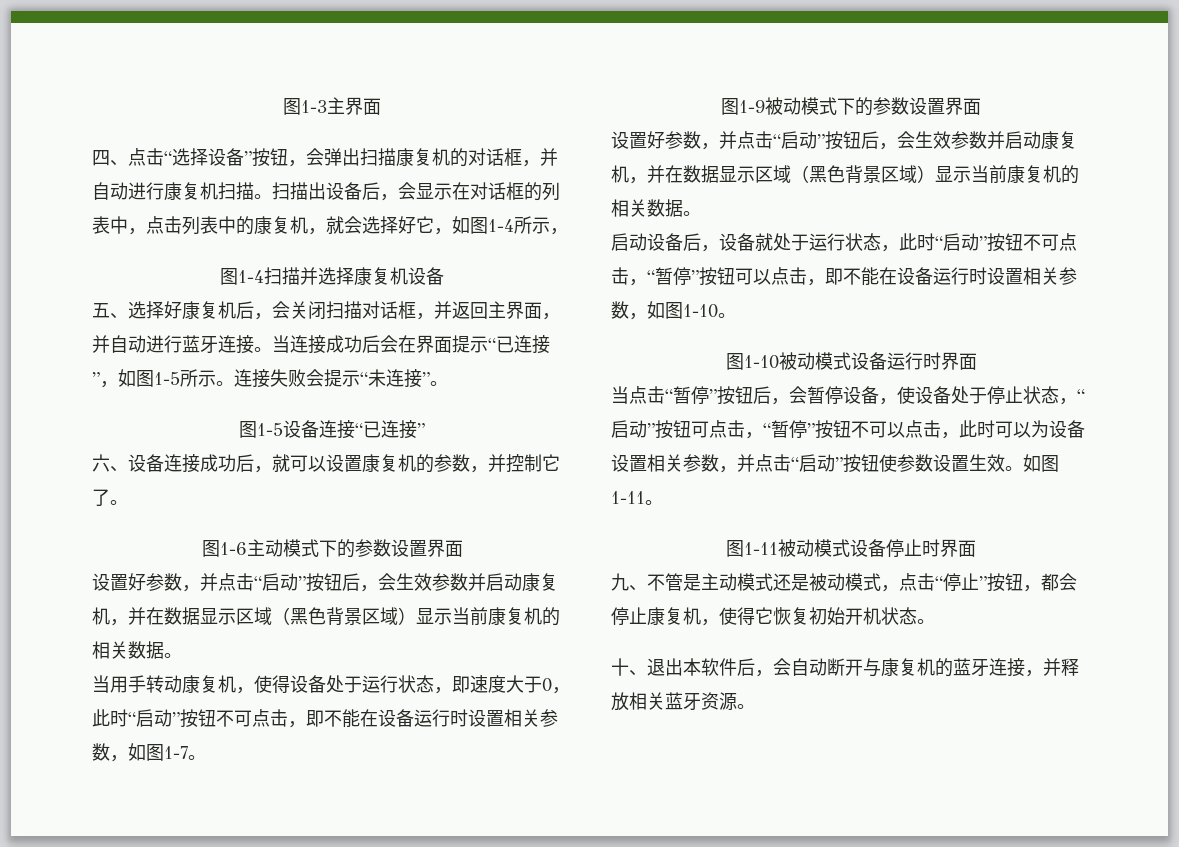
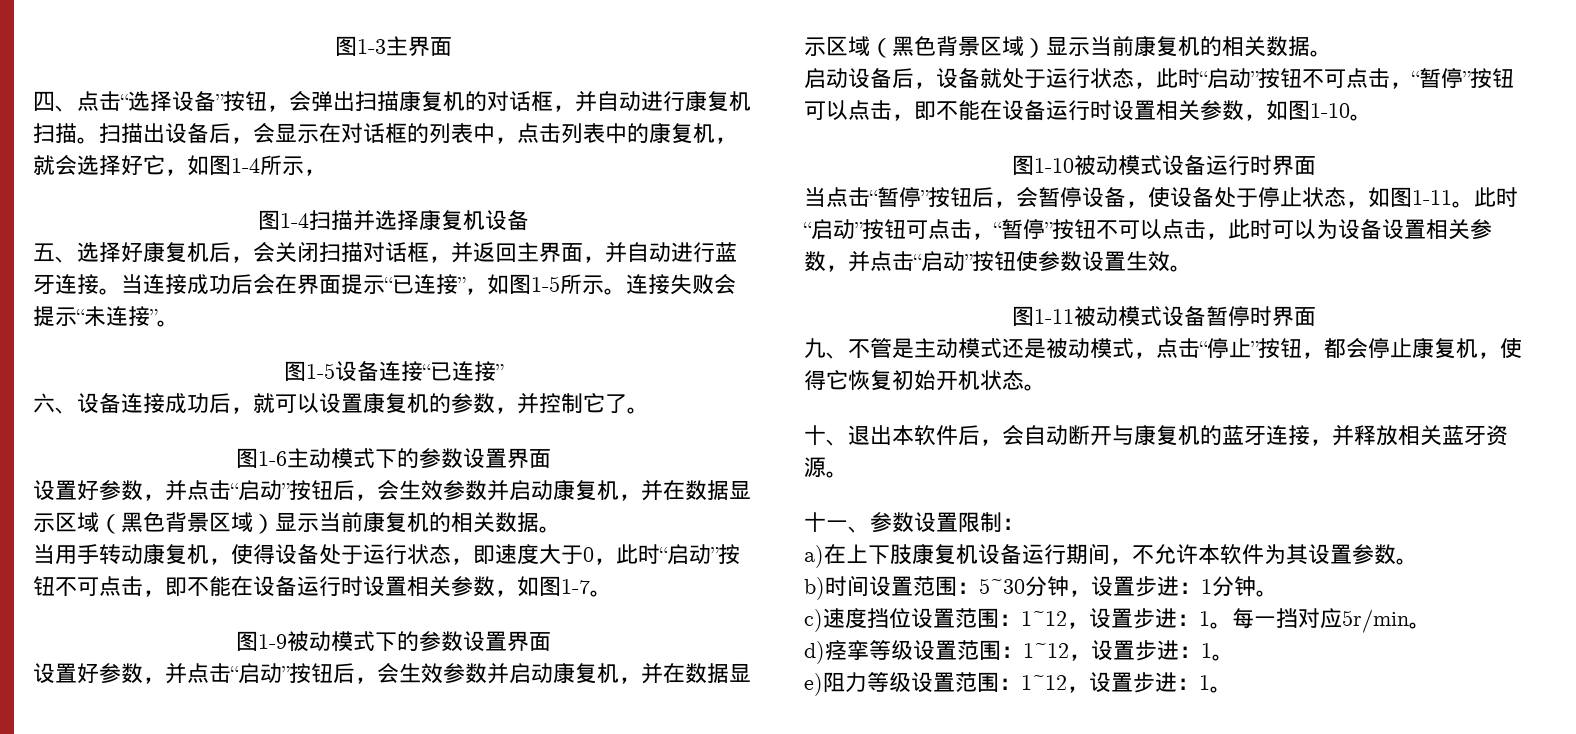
(1077, 401) none -> [1368,187,1518,208] 如图1-11。此时
[1023,454,1059,472] [611,491,663,505] 如图1-11。 -> (1192, 268) none
[886,539,922,557] 停止 -> [1206,306,1250,326] 暂停
(755, 706) none -> [804,512,1024,533] [804,543,1418,568] [804,575,1278,600] [804,608,1431,633] [804,640,1234,664] [804,672,1232,696] // 十一、参数设置限制： // a)在上下肢康复机设备运行期间，不允许本软件为其设置参数。 // b)时间设置范围：5~30分钟，设置步进：1分钟。 // c)速度挡位设置范围：1~12，设置步进：1。每一挡对应5r/min。 // d)痉挛等级设置范围：1~12，设置步进：1。 // e)阻力等级设置范围：1~12，设置步进：1。

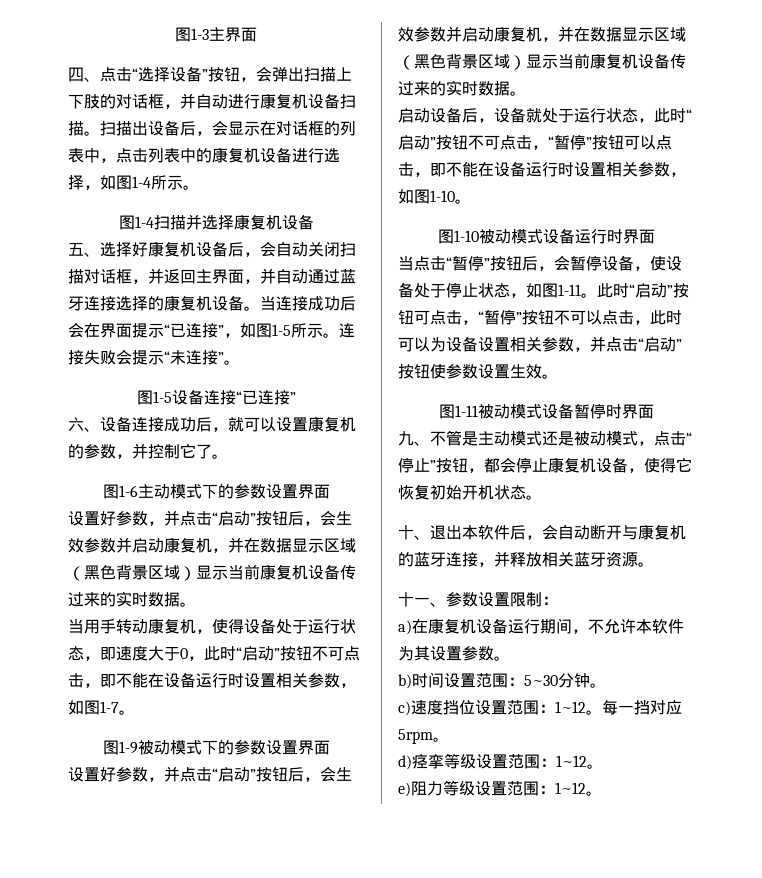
[399,91,465,112] 康复机 -> [336,67,352,81] [68,94,100,109] 上下肢
(751, 101) none -> [308,93,340,109] 设备
[715,137,737,144] [33,155,165,176] ，就会选择好它 -> [260,147,340,163] [68,175,84,190] 设备进行选择
[304,169,326,176] ， -> [183,185,199,190] 。
[209,242,275,263] 后，会 -> [196,241,308,257] 设备后，会自动
[671,242,737,263] [33,274,99,295] 进行蓝牙连接 -> [308,269,356,284] [68,295,244,311] 通过蓝牙连接选择的康复机设备
[429,512,495,533] 的相关 -> [308,564,356,580] [68,591,148,607] 设备传过来的实时
[1200,36,1266,57] 的相关 -> [638,53,686,69] [398,80,478,96] 设备传过来的实时
(1478, 348) none -> [596,457,628,473] 设备
[846,544,912,565] 上下肢 -> (428, 626) none
[1069,576,1256,597] ，设置步进：1分钟 -> (590, 680) none
[1067,608,1210,629] ，设置步进：1 -> (586, 707) none
[1342,609,1409,633] 5r/min -> [398,729,433,744] 5rpm
[1069,640,1212,661] ，设置步进：1 -> (587, 761) none
[1067,672,1210,693] ，设置步进：1 -> (586, 788) none

